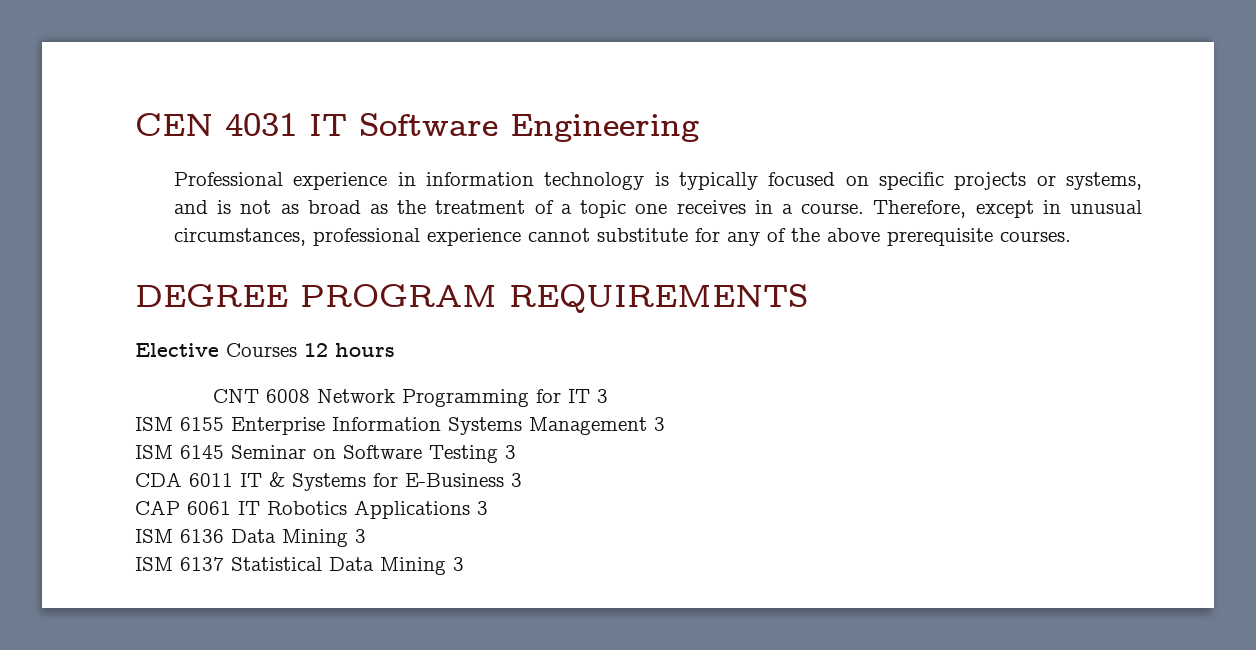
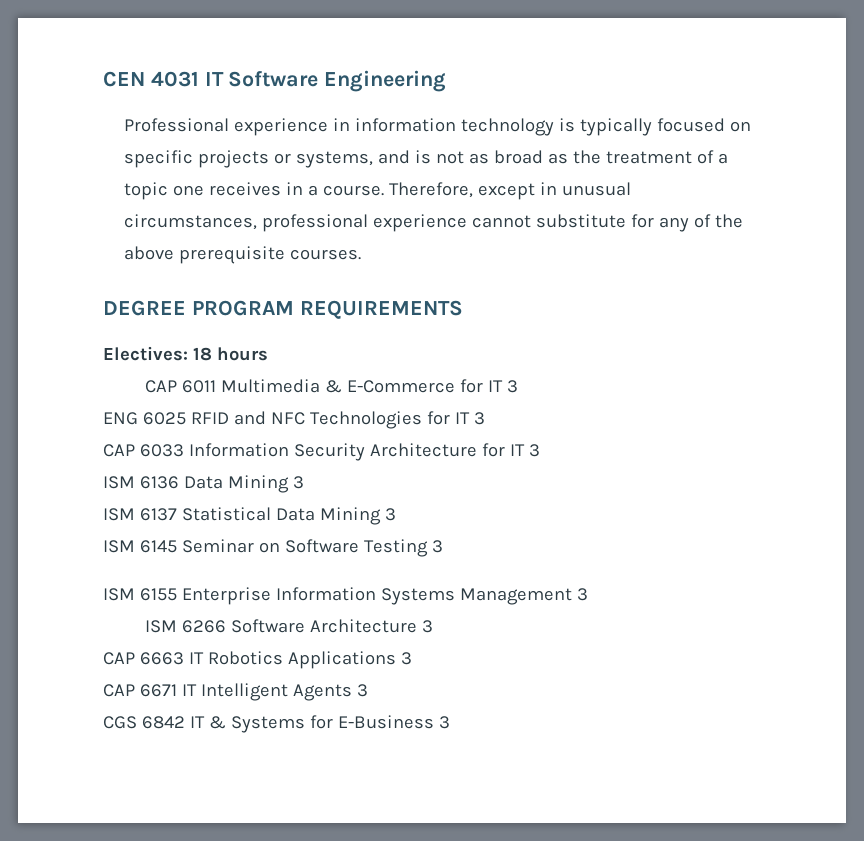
[135,343,395,357] [212,389,608,407] [135,417,665,435] [135,445,516,463] [135,472,522,491] [135,500,470,519] Elective Courses 12 hours // CNT 6008 Network Programming for IT 3 // ISM 6155 Enterprise Information Systems Management 3 // ISM 6145 Seminar on Software Testing 3 // CDA 6011 IT & Systems for E-Business 3 // CAP 6061 IT Robotics Applications -> [103,346,268,361] [145,379,519,393] [103,411,485,429] [103,443,525,461] Electives: 18 hours // CAP 6011 Multimedia & E-Commerce for IT 3 // ENG 6025 RFID and NFC Technologies for IT 3 // CAP 6033 Information Security Architecture for IT
(464, 564) none -> [103,539,443,557] [103,587,588,605] [145,619,434,633] [103,651,412,669] [103,683,368,701] [103,715,450,733] // ISM 6145 Seminar on Software Testing 3 // ISM 6155 Enterprise Information Systems Management 3 // ISM 6266 Software Architecture 3 // CAP 6663 IT Robotics Applications 3 // CAP 6671 IT Intelligent Agents 3 // CGS 6842 IT & Systems for E-Business 3

